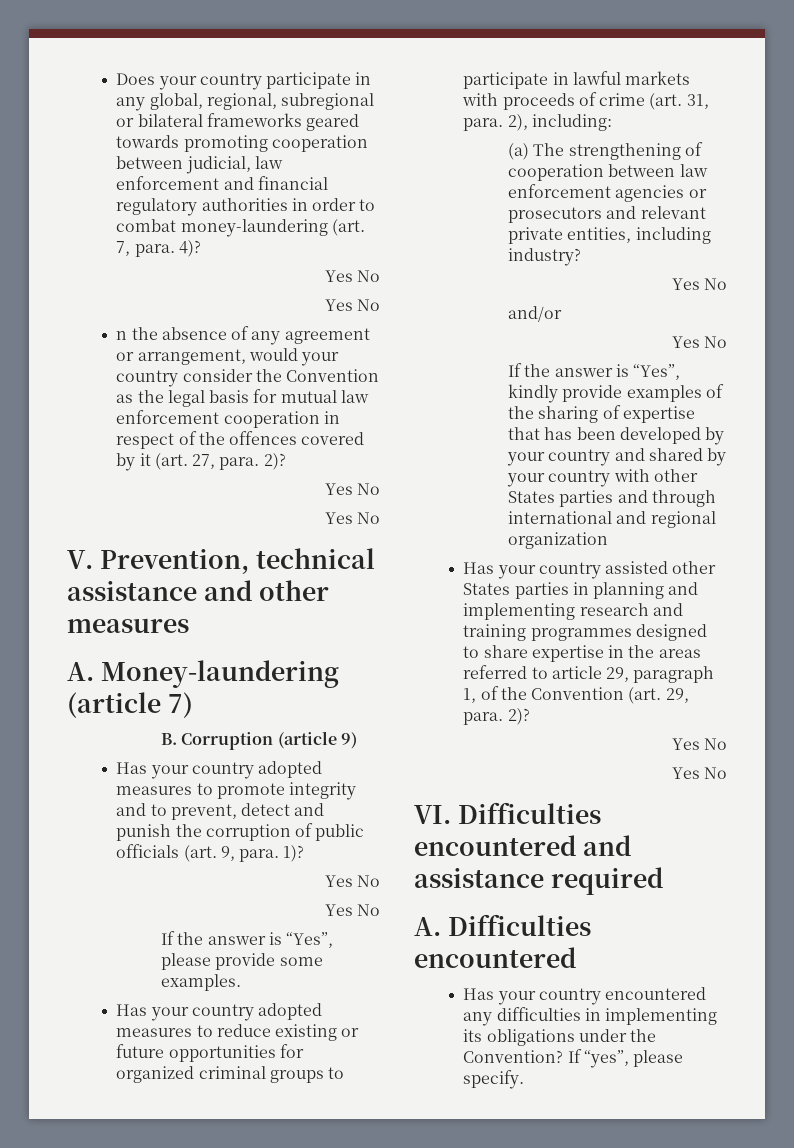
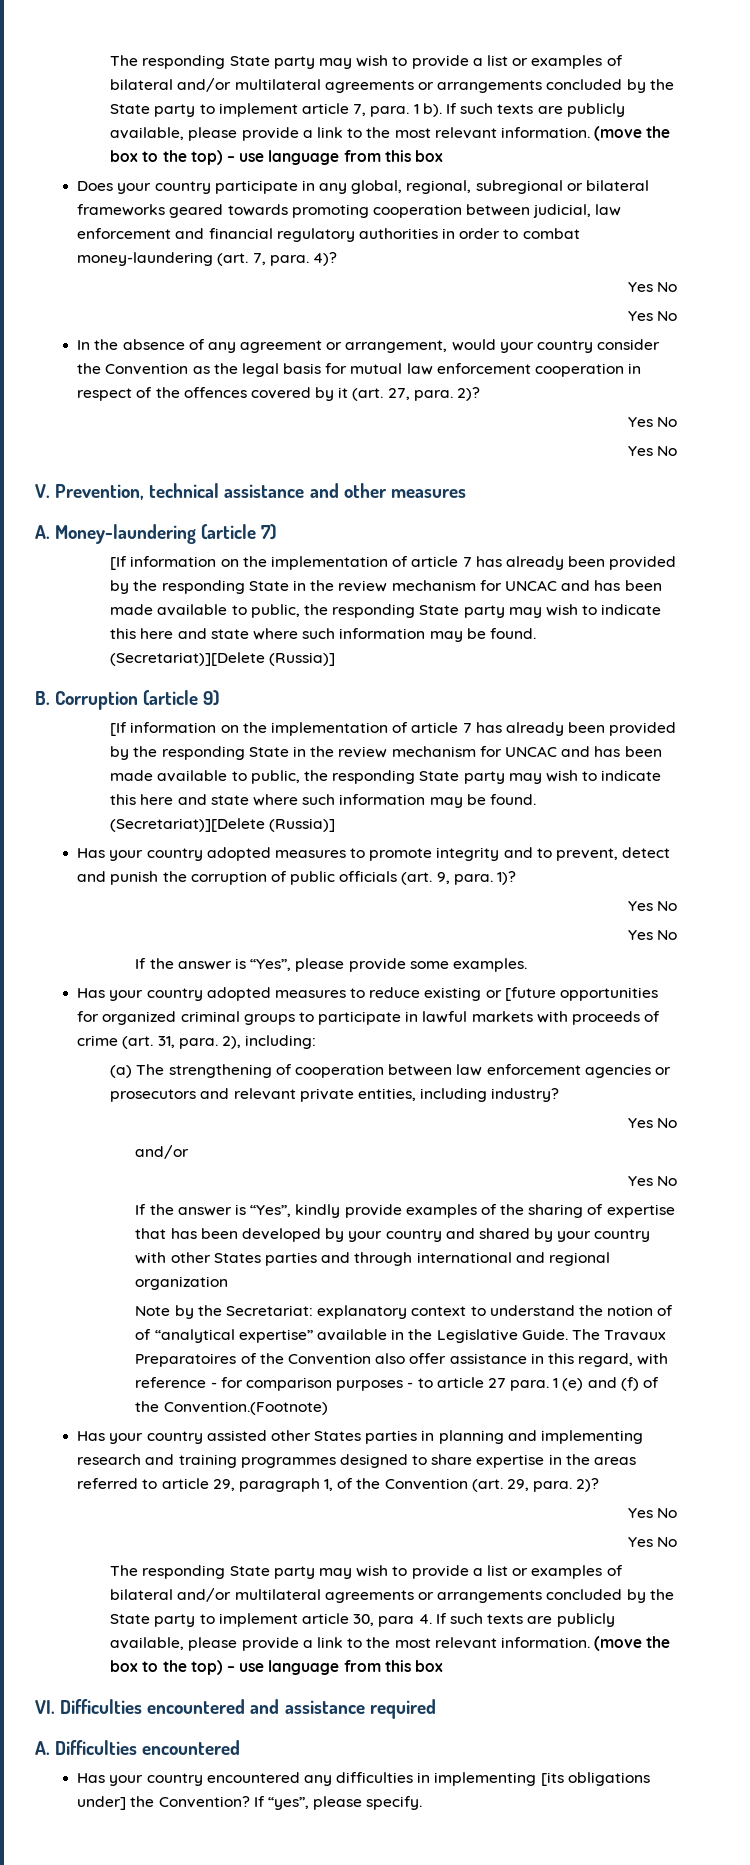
(116, 79) none -> [110,55,623,69] [110,78,674,93] [110,103,625,117] [110,126,671,141] [110,150,443,165] The responding State party may wish to provide a list or examples of bilateral and/or multilateral agreements or arrangements concluded by the State party to implement article 7, para. 1 b). If such texts are publicly available, please provide a link to the most relevant information. (move the box to the top) – use language from this box //
[116,331,128,340] n -> [77,340,91,350] In
[160,731,357,750] B. Corruption (article 9) -> [110,556,677,570] [110,580,662,594] [110,604,662,618] [110,628,536,642] [110,652,336,666] [35,690,220,710] [110,722,677,736] [110,746,662,760] [110,770,662,784] [110,794,536,808] [110,818,336,832] [If information on the implementation of article 7 has already been provided by the responding State in the review mechanism for UNCAC and has been made available to public, the responding State party may wish to indicate this here and state where such information may be found. (Secretariat)][Delete (Russia)] // B. Corruption (article 9) // [If information on the implementation of article 7 has already been provided by the responding State in the review mechanism for UNCAC and has been made available to public, the responding State party may wish to indicate this here and state where such information may be found. (Secretariat)][Delete (Russia)]
[116,1044,165,1058] future -> [504,987,556,1001] [future
(608, 540) none -> [135,1305,674,1319] [135,1329,667,1343] [135,1353,669,1367] [135,1377,659,1391] [135,1401,328,1415] // Note by the Secretariat: explanatory context to understand the notion of of “analytical expertise” available in the Legislative Guide. The Travaux Preparatoires of the Convention also offer assistance in this regard, with reference - for comparison purposes - to article 27 para. 1 (e) and (f) of the Convention.(Footnote)
(727, 773) none -> [110,1565,623,1579] [110,1588,674,1603] [110,1613,615,1627] [110,1636,671,1651] [110,1660,443,1675] // The responding State party may wish to provide a list or examples of bilateral and/or multilateral agreements or arrangements concluded by the State party to implement article 30, para 4. If such texts are publicly available, please provide a link to the most relevant information. (move the box to the top) – use language from this box
[463,1029,627,1046] its obligations under -> [540,1772,650,1786] [77,1796,127,1810] [its obligations under]

